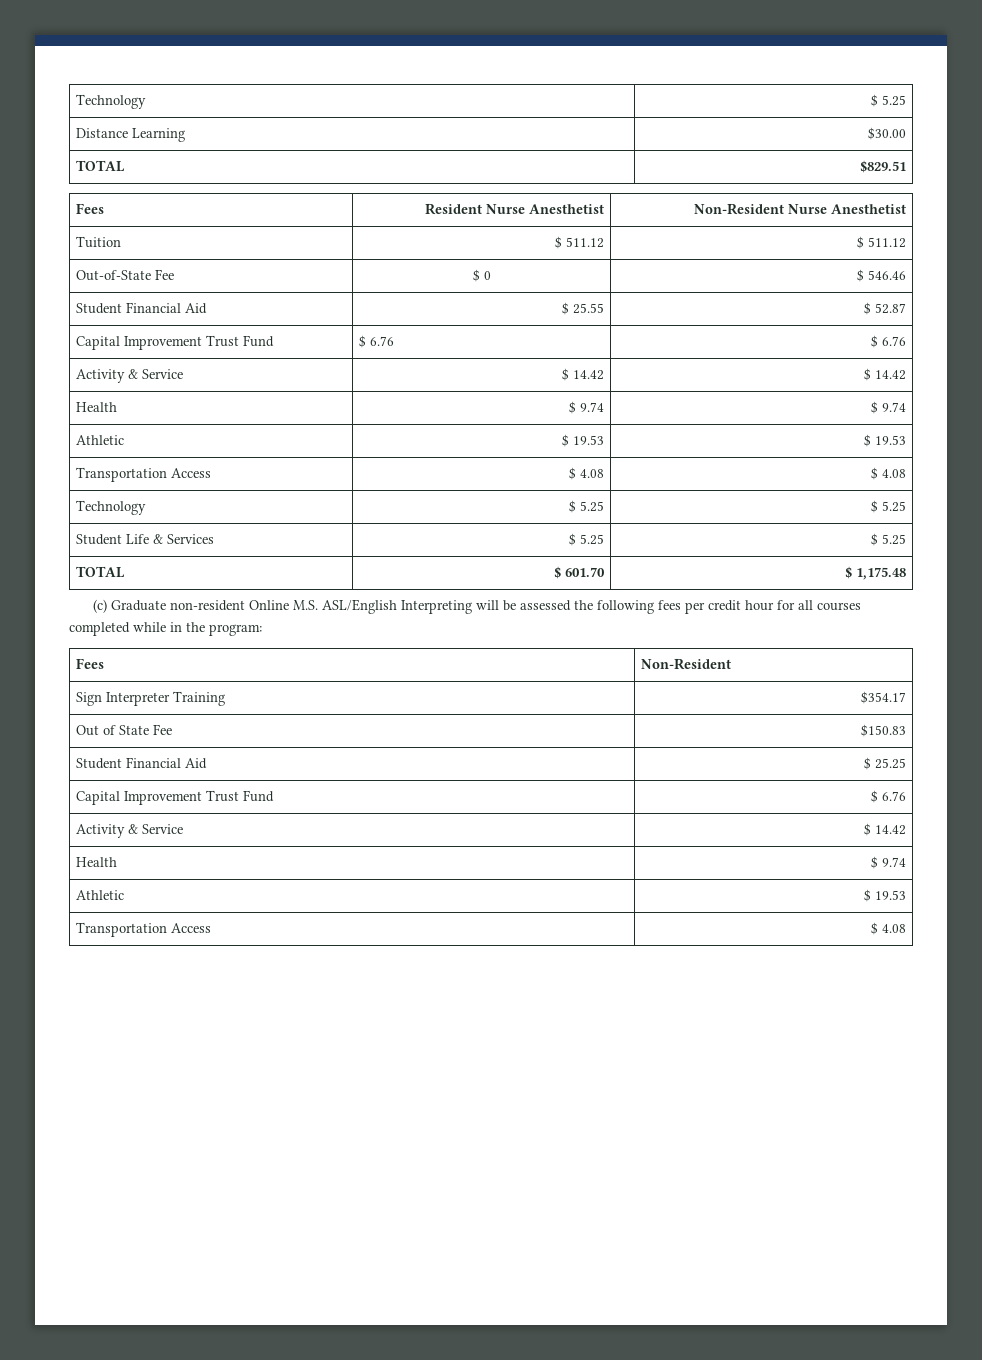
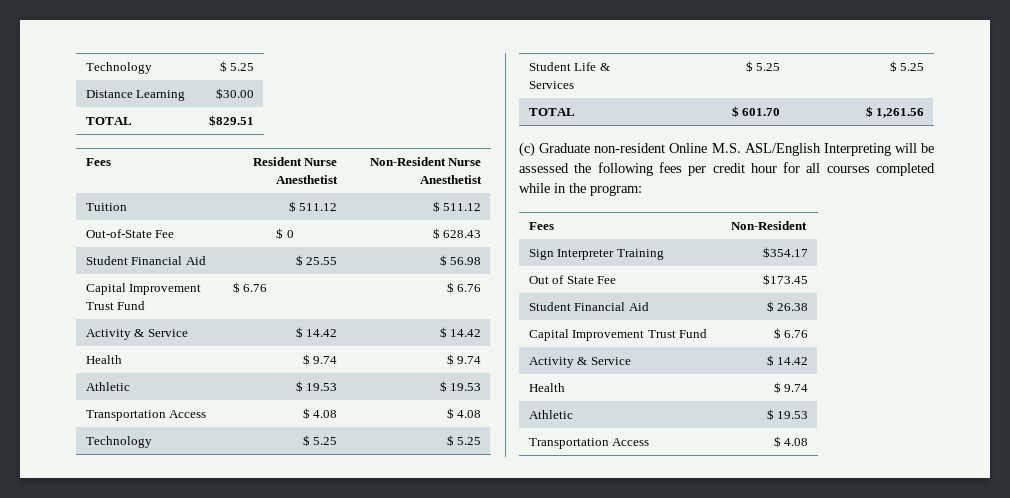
[867,270,906,280] 546.46 -> [443,230,482,238] 628.43
[874,303,906,314] 52.87 -> [450,257,482,265] 56.98
[855,567,906,580] 1,175.48 -> [876,108,925,118] 1,261.56
[860,724,906,737] [76,757,208,769] [863,757,906,770] $150.83 // Student Financial Aid | $ 25.25 -> [763,274,809,285] [528,302,649,311] [766,301,809,312] $173.45 // Student Financial Aid | $ 26.38

